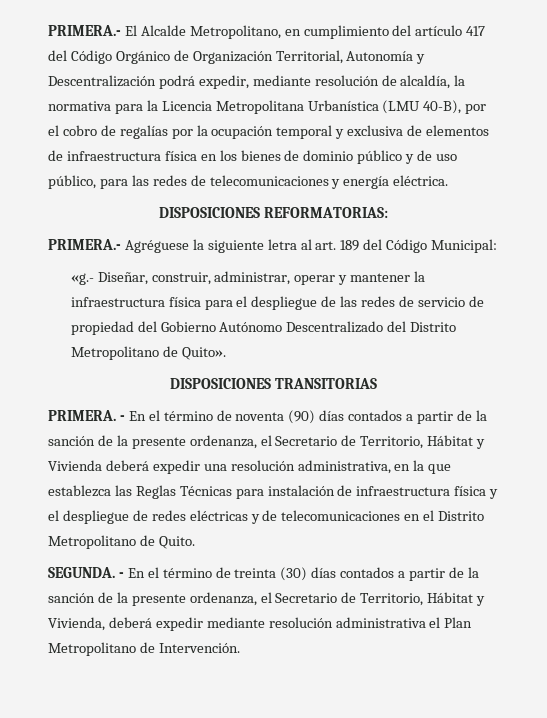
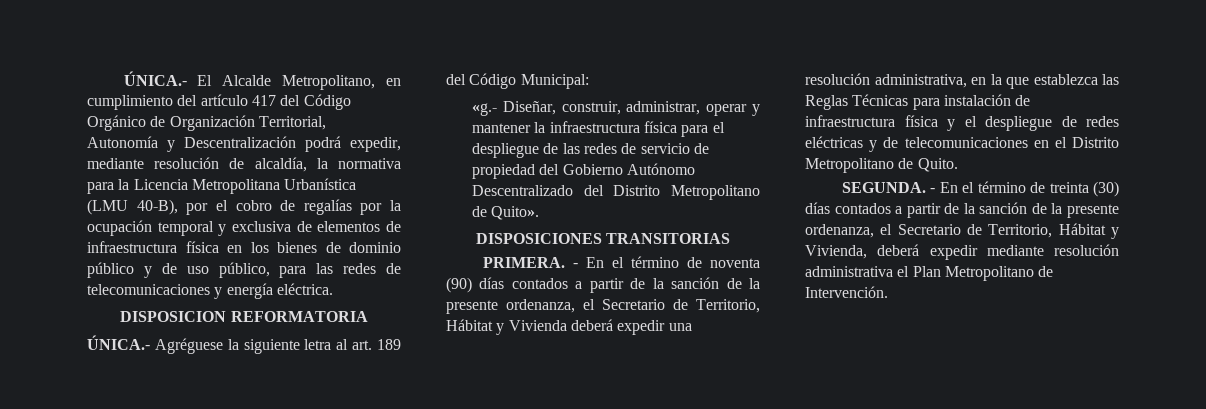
[48,25,121,36] PRIMERA.- -> [123,71,187,86] ÚNICA.-
[159,207,388,218] [48,239,121,250] DISPOSICIONES REFORMATORIAS: // PRIMERA.- -> [120,311,368,322] [87,335,150,350] DISPOSICION REFORMATORIA // ÚNICA.-

